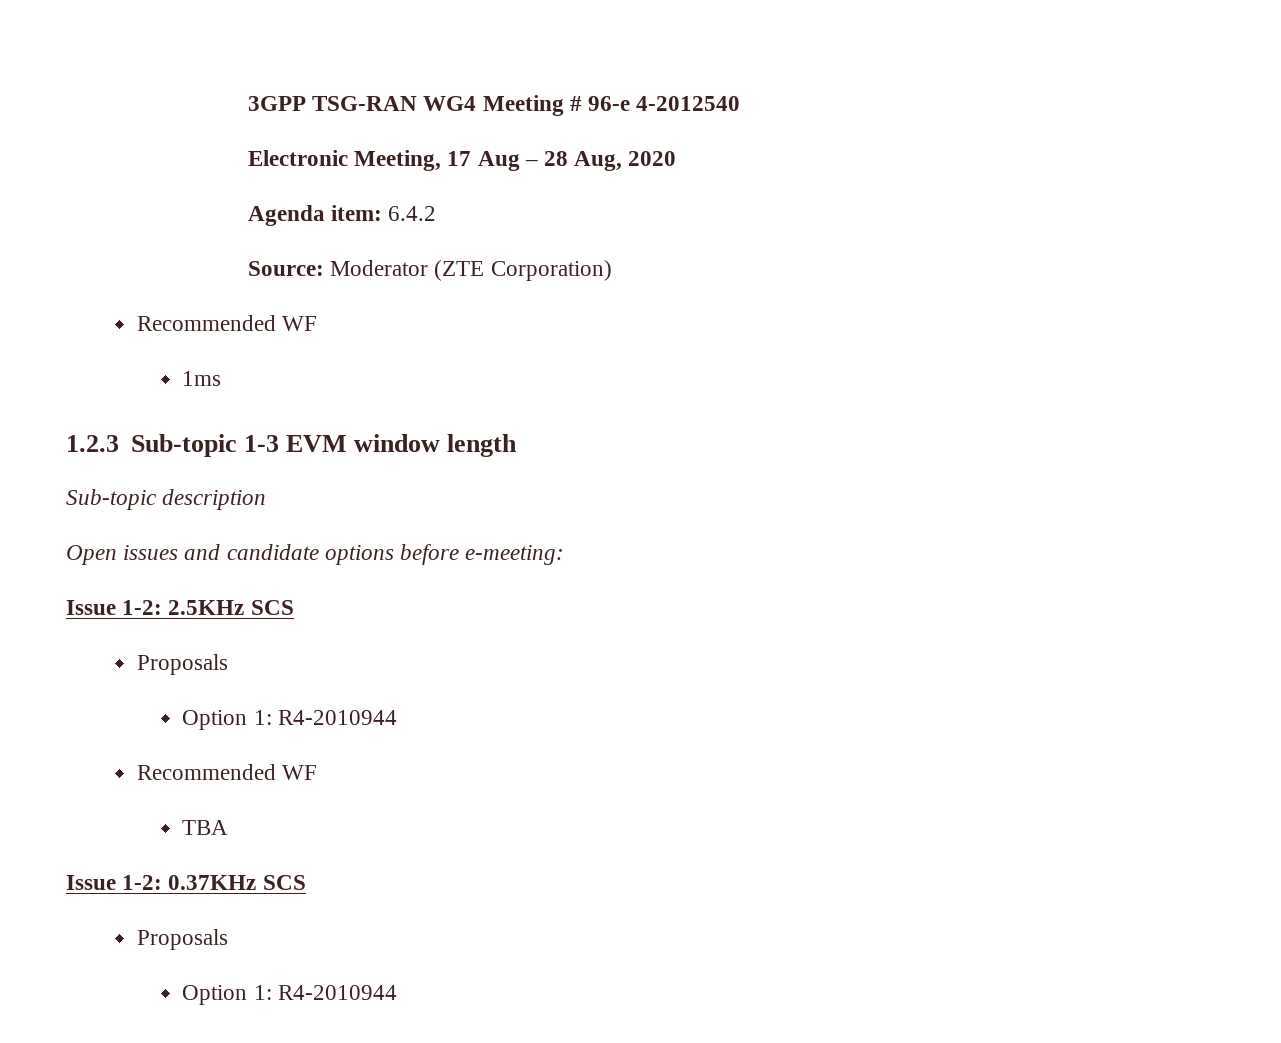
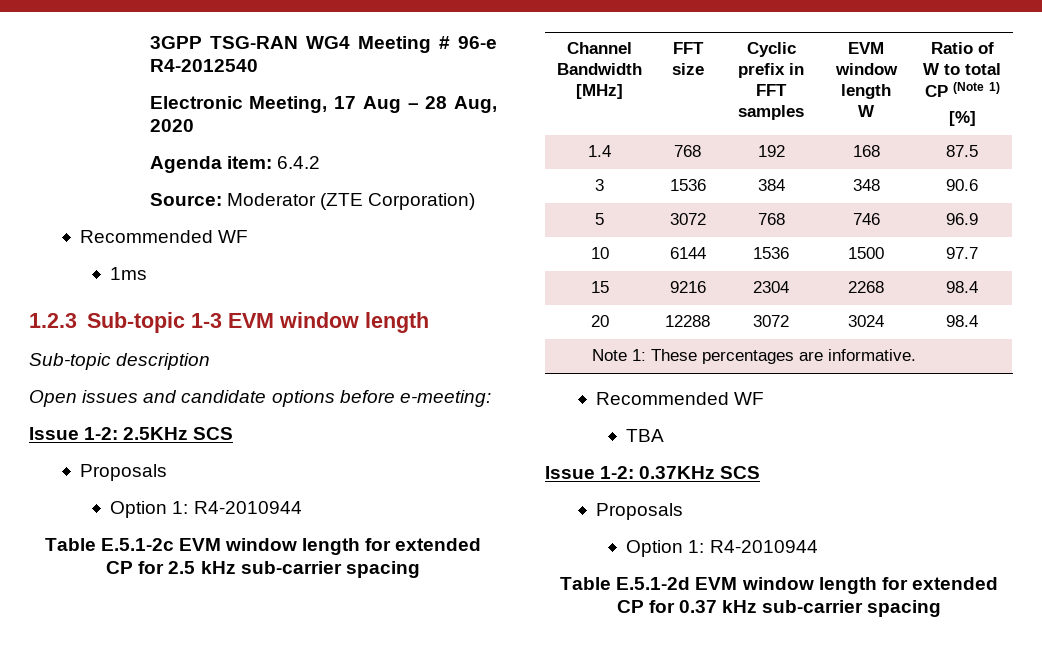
[636,96,741,111] 4-2012540 -> [149,59,258,72] R4-2012540
(397, 717) none -> [44,538,482,555] [106,561,420,578] [567,42,632,54] [557,63,642,75] [576,84,623,99] [672,42,704,54] [671,63,704,75] [746,42,796,57] [738,63,804,78] [756,84,787,96] [738,105,804,120] [848,42,884,54] [834,63,898,75] [841,84,891,99] [858,105,875,117] [930,42,994,54] [923,63,1001,75] [924,82,1000,97] [948,111,976,126] [588,145,611,157] [674,145,701,157] [757,145,785,157] [852,145,880,157] [946,145,978,157] [595,179,604,191] [669,179,706,191] [757,179,785,191] [852,179,880,191] [946,179,978,191] [595,213,604,225] [669,213,706,225] [757,213,785,225] [852,213,880,225] [946,213,978,225] [590,247,609,259] [669,247,706,259] [753,247,789,259] [848,247,884,259] [946,247,978,259] [590,281,609,293] [669,281,706,293] [753,281,789,293] [848,281,884,293] [946,281,978,293] [590,315,609,327] [665,315,710,327] [753,315,789,327] [848,315,884,327] [946,315,978,327] [592,349,917,364] // Table E.5.1-2c EVM window length for extended CP for 2.5 kHz sub-carrier spacing // Channel Bandwidth [MHz] | FFT size | Cyclic prefix in FFT samples | EVM window length W | Ratio of W to total CP (Note 1) // [%] // 1.4 | 768 | 192 | 168 | 87.5 // 3 | 1536 | 384 | 348 | 90.6 // 5 | 3072 | 768 | 746 | 96.9 // 10 | 6144 | 1536 | 1500 | 97.7 // 15 | 9216 | 2304 | 2268 | 98.4 // 20 | 12288 | 3072 | 3024 | 98.4 // Note 1: These percentages are informative.
(397, 992) none -> [560,577,998,594] [616,600,942,617] // Table E.5.1-2d EVM window length for extended CP for 0.37 kHz sub-carrier spacing

